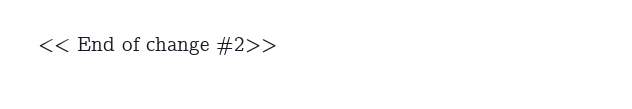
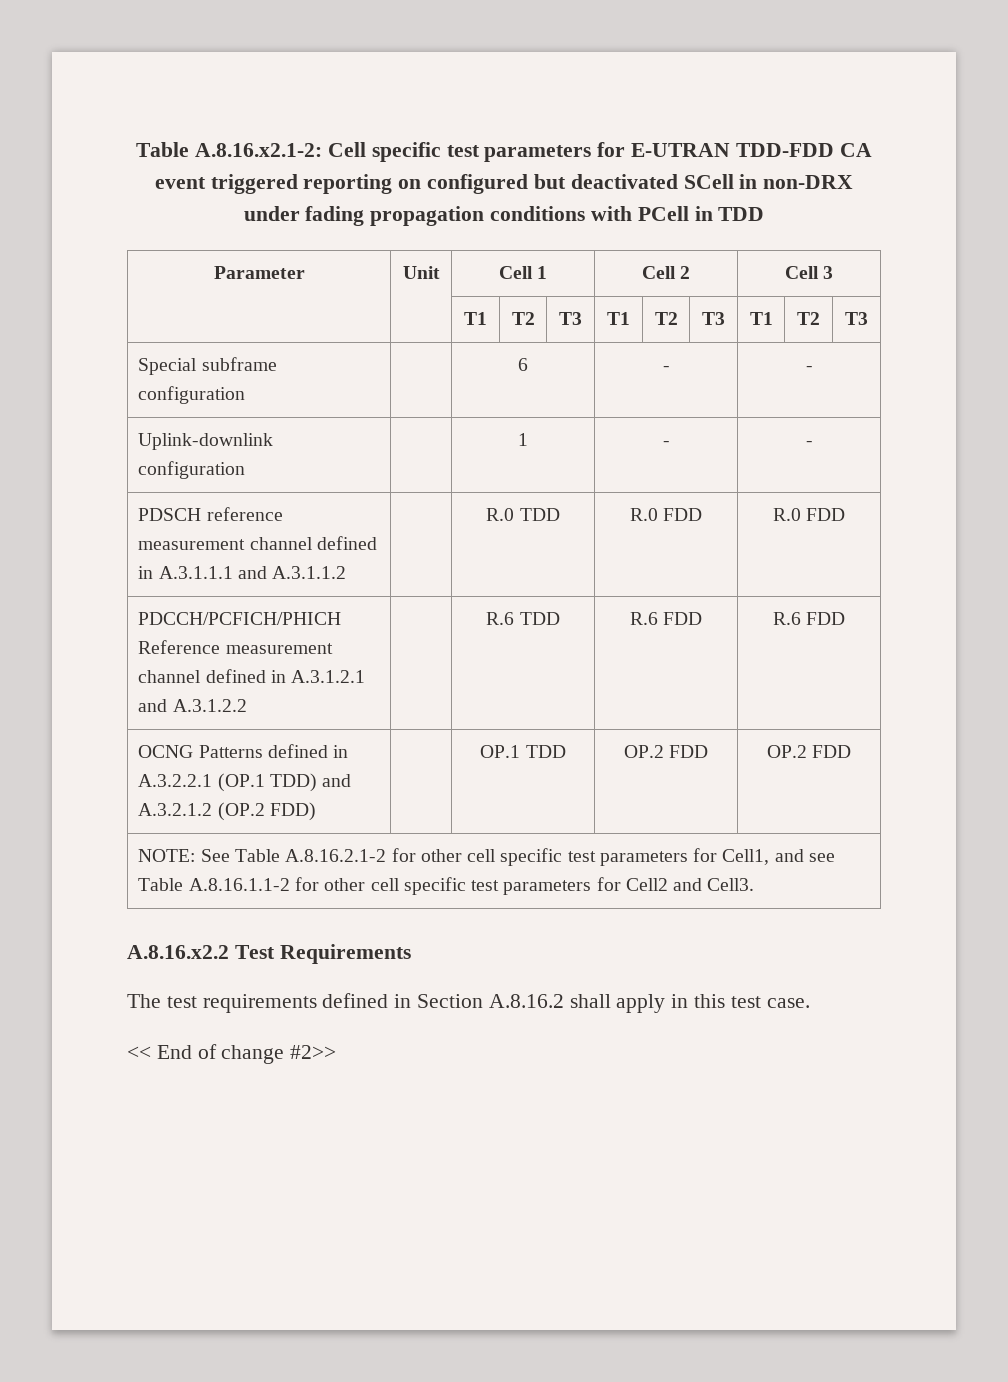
(38, 46) none -> [136,142,872,162] [154,174,854,194] [243,206,765,226] [213,266,305,279] [402,266,440,279] [498,266,548,279] [641,266,691,279] [784,266,834,279] [464,312,487,325] [511,312,535,325] [559,312,582,325] [607,312,630,325] [654,312,678,325] [702,312,725,325] [749,312,773,325] [797,312,820,325] [845,312,868,325] [138,357,277,375] [138,386,246,404] [518,358,528,371] [662,366,670,371] [805,366,813,371] [138,433,274,450] [138,461,246,479] [518,433,528,446] [662,441,670,446] [805,441,813,446] [138,507,283,521] [138,536,377,550] [138,566,347,579] [486,508,560,521] [629,508,703,521] [772,508,846,521] [138,612,342,625] [138,640,333,654] [138,669,366,683] [138,699,247,712] [486,612,560,625] [629,612,703,625] [772,612,846,625] [138,744,349,758] [138,773,352,792] [138,802,316,821] [480,745,566,758] [623,745,709,758] [766,745,852,758] [138,848,835,866] [138,877,755,895] [127,944,411,964] [127,993,810,1013] Table A.8.16.x2.1-2: Cell specific test parameters for E-UTRAN TDD-FDD CA event triggered reporting on configured but deactivated SCell in non-DRX under fading propagation conditions with PCell in TDD // Parameter | Unit | Cell 1 | Cell 2 | Cell 3 // | | T1 | T2 | T3 | T1 | T2 | T3 | T1 | T2 | T3 // Special subframe configuration | | 6 | - | - // Uplink-downlink configuration | | 1 | - | - // PDSCH reference measurement channel defined in A.3.1.1.1 and A.3.1.1.2 | | R.0 TDD | R.0 FDD | R.0 FDD // PDCCH/PCFICH/PHICH Reference measurement channel defined in A.3.1.2.1 and A.3.1.2.2 | | R.6 TDD | R.6 FDD | R.6 FDD // OCNG Patterns defined in A.3.2.2.1 (OP.1 TDD) and A.3.2.1.2 (OP.2 FDD) | | OP.1 TDD | OP.2 FDD | OP.2 FDD // NOTE: See Table A.8.16.2.1-2 for other cell specific test parameters for Cell1, and see Table A.8.16.1.1-2 for other cell specific test parameters for Cell2 and Cell3. // A.8.16.x2.2 Test Requirements // The test requirements defined in Section A.8.16.2 shall apply in this test case. //

